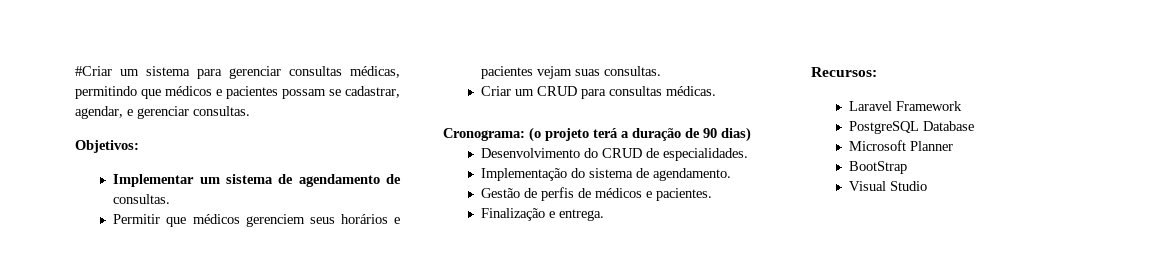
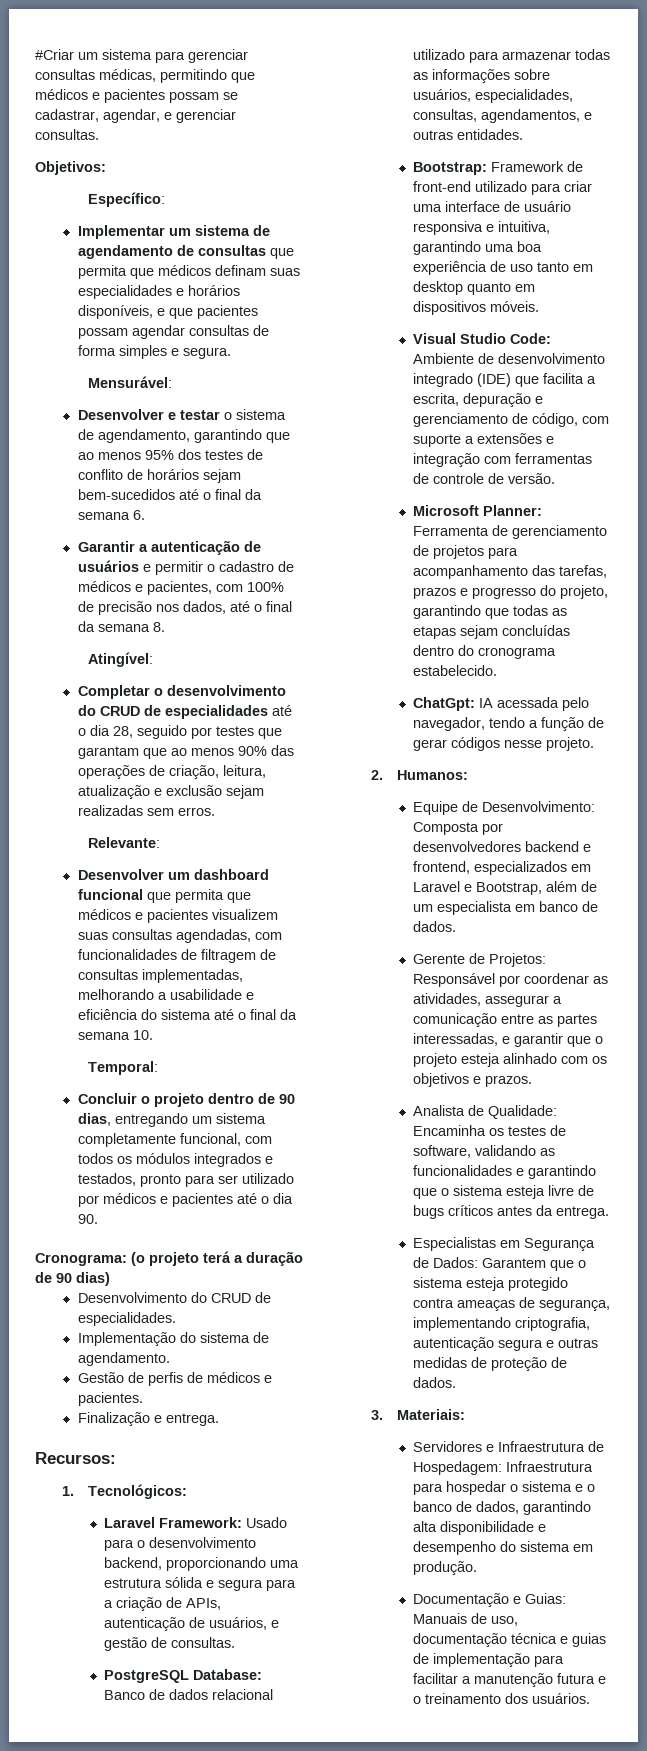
(139, 146) none -> [88,192,166,207] // Específico:
[113,194,171,204] [113,214,400,227] [481,66,662,79] [481,86,717,99] consultas. // Permitir que médicos gerenciem seus horários e pacientes vejam suas consultas. // Criar um CRUD para consultas médicas. -> [197,245,294,259] [77,265,300,279] [77,285,240,299] [77,305,258,319] [77,325,269,339] [77,345,231,359] [88,376,173,388] [77,409,286,420] [77,429,290,443] [77,449,263,460] [77,469,241,483] [77,489,262,500] [77,510,145,520] [77,540,261,555] [77,560,294,575] [77,581,284,595] [77,601,292,615] [77,621,165,632] [88,652,154,667] [77,685,286,699] [77,705,292,719] [77,725,282,739] [77,745,294,759] [77,765,266,779] [77,785,264,799] [77,805,215,816] [88,837,161,848] [77,869,269,880] [77,889,251,903] [77,909,278,923] [77,929,282,943] [77,949,276,963] [77,969,243,983] [77,989,254,1000] [77,1009,297,1020] [77,1030,153,1040] [88,1061,159,1075] [77,1093,295,1107] [77,1113,266,1127] [77,1133,272,1147] [77,1153,273,1167] [77,1173,294,1187] [77,1193,293,1207] [77,1214,98,1224] consultas que permita que médicos definam suas especialidades e horários disponíveis, e que pacientes possam agendar consultas de forma simples e segura. // Mensurável: // Desenvolver e testar o sistema de agendamento, garantindo que ao menos 95% dos testes de conflito de horários sejam bem-sucedidos até o final da semana 6. // Garantir a autenticação de usuários e permitir o cadastro de médicos e pacientes, com 100% de precisão nos dados, até o final da semana 8. // Atingível: // Completar o desenvolvimento do CRUD de especialidades até o dia 28, seguido por testes que garantam que ao menos 90% das operações de criação, leitura, atualização e exclusão sejam realizadas sem erros. // Relevante: // Desenvolver um dashboard funcional que permita que médicos e pacientes visualizem suas consultas agendadas, com funcionalidades de filtragem de consultas implementadas, melhorando a usabilidade e eficiência do sistema até o final da semana 10. // Temporal: // Concluir o projeto dentro de 90 dias, entregando um sistema completamente funcional, com todos os módulos integrados e testados, pronto para ser utilizado por médicos e pacientes até o dia 90.
[849,101,963,111] [849,121,975,134] [849,140,954,151] [849,161,908,174] [849,181,928,191] // Laravel Framework // PostgreSQL Database // Microsoft Planner // BootStrap // Visual Studio -> [61,1484,188,1499] [104,1517,288,1528] [104,1537,257,1551] [104,1557,300,1571] [104,1577,297,1591] [104,1597,222,1611] [104,1617,280,1631] [104,1637,236,1651] [104,1669,263,1683] [104,1689,274,1700] [413,49,611,63] [413,69,551,83] [413,89,574,103] [413,109,593,123] [413,129,524,140] [413,161,584,175] [413,181,593,195] [413,201,572,212] [413,221,551,235] [413,241,543,255] [413,261,594,275] [413,281,536,295] [413,301,540,315] [413,333,552,344] [413,353,606,364] [413,373,597,387] [413,393,544,407] [413,413,610,427] [413,433,555,447] [413,453,593,467] [413,473,556,484] [413,505,543,516] [413,525,608,539] [413,545,519,559] [413,565,608,579] [413,585,609,599] [413,605,568,619] [413,625,571,639] [413,645,557,659] [413,665,498,676] [413,697,590,711] [413,717,605,731] [413,737,595,751] [370,770,469,780] [413,801,596,815] [413,822,504,835] [413,841,592,852] [413,861,592,875] [413,881,598,895] [413,901,599,915] [413,921,457,932] [413,953,547,967] [413,973,609,987] [413,993,563,1007] [413,1013,598,1027] [413,1033,604,1047] [413,1053,608,1067] [413,1073,533,1087] [413,1105,558,1119] [413,1125,567,1136] [413,1145,556,1158] [413,1165,597,1179] [413,1185,595,1199] [413,1205,610,1219] [413,1237,596,1251] [413,1257,587,1271] [413,1277,569,1291] [413,1297,611,1311] [413,1317,591,1331] [413,1337,599,1351] [413,1357,568,1371] [413,1377,457,1388] [370,1409,466,1420] [413,1441,605,1452] [413,1461,594,1475] [413,1481,596,1495] [413,1501,592,1515] [413,1521,547,1535] [413,1541,594,1555] [413,1561,478,1575] [413,1593,567,1607] [413,1613,519,1626] [413,1633,607,1647] [413,1653,565,1667] [413,1673,607,1687] [413,1693,591,1704] // 1. Tecnológicos: // Laravel Framework: Usado para o desenvolvimento backend, proporcionando uma estrutura sólida e segura para a criação de APIs, autenticação de usuários, e gestão de consultas. // PostgreSQL Database: Banco de dados relacional utilizado para armazenar todas as informações sobre usuários, especialidades, consultas, agendamentos, e outras entidades. // Bootstrap: Framework de front-end utilizado para criar uma interface de usuário responsiva e intuitiva, garantindo uma boa experiência de uso tanto em desktop quanto em dispositivos móveis. // Visual Studio Code: Ambiente de desenvolvimento integrado (IDE) que facilita a escrita, depuração e gerenciamento de código, com suporte a extensões e integração com ferramentas de controle de versão. // Microsoft Planner: Ferramenta de gerenciamento de projetos para acompanhamento das tarefas, prazos e progresso do projeto, garantindo que todas as etapas sejam concluídas dentro do cronograma estabelecido. // ChatGpt: IA acessada pelo navegador, tendo a função de gerar códigos nesse projeto. // 2. Humanos: // Equipe de Desenvolvimento: Composta por desenvolvedores backend e frontend, especializados em Laravel e Bootstrap, além de um especialista em banco de dados. // Gerente de Projetos: Responsável por coordenar as atividades, assegurar a comunicação entre as partes interessadas, e garantir que o projeto esteja alinhado com os objetivos e prazos. // Analista de Qualidade: Encaminha os testes de software, validando as funcionalidades e garantindo que o sistema esteja livre de bugs críticos antes da entrega. // Especialistas em Segurança de Dados: Garantem que o sistema esteja protegido contra ameaças de segurança, implementando criptografia, autenticação segura e outras medidas de proteção de dados. // 3. Materiais: // Servidores e Infraestrutura de Hospedagem: Infraestrutura para hospedar o sistema e o banco de dados, garantindo alta disponibilidade e desempenho do sistema em produção. // Documentação e Guias: Manuais de uso, documentação técnica e guias de implementação para facilitar a manutenção futura e o treinamento dos usuários.

